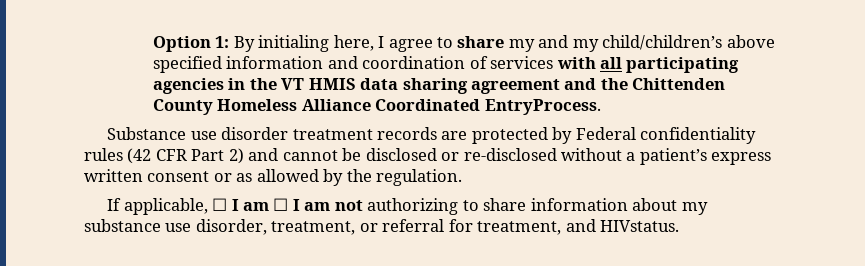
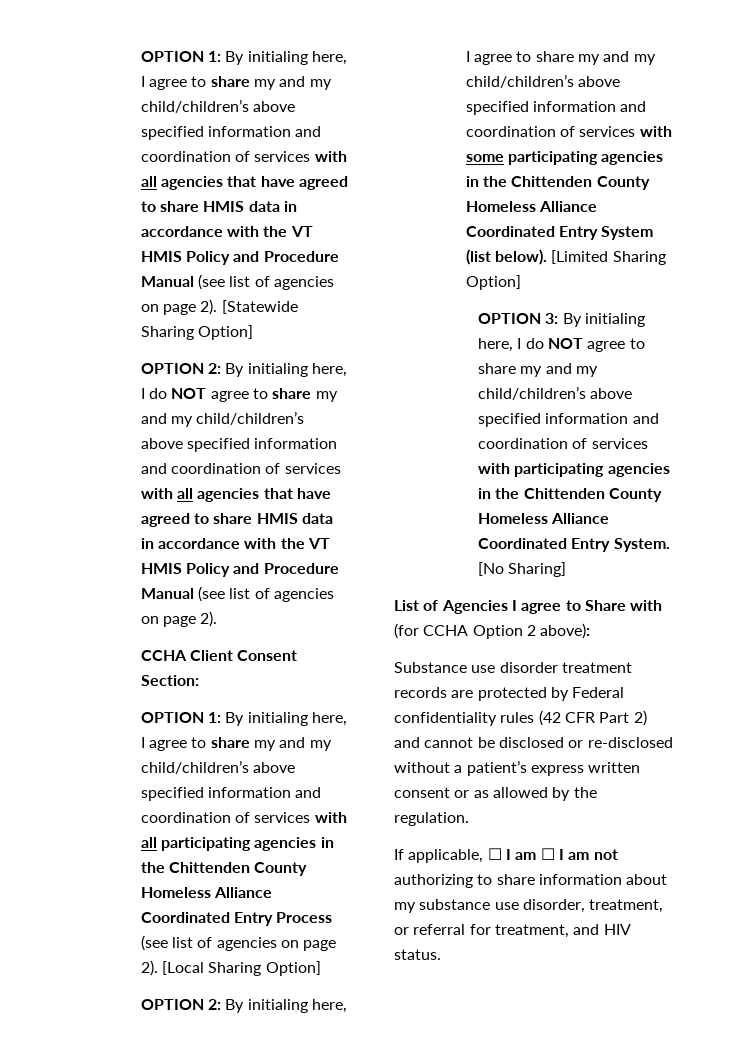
[152,36,211,52] Option -> [140,51,348,65] [140,76,332,90] [140,99,296,113] [140,126,322,140] [140,151,347,162] [140,176,349,190] [140,201,298,212] [140,226,313,237] [140,251,339,265] [140,274,335,290] [140,299,298,315] [140,325,254,340] [140,363,348,377] [140,388,338,402] [140,411,305,427] [140,438,338,452] [140,463,341,474] [140,488,332,502] [140,513,334,527] [140,538,331,549] [140,563,339,577] [140,586,335,602] [140,611,218,627] [140,650,298,661] [140,675,199,686] [140,712,204,723] OPTION 1: By initialing here, I agree to share my and my child/children’s above specified information and coordination of services with all agencies that have agreed to share HMIS data in accordance with the VT HMIS Policy and Procedure Manual (see list of agencies on page 2). [Statewide Sharing Option] // OPTION 2: By initialing here, I do NOT agree to share my and my child/children’s above specified information and coordination of services with all agencies that have agreed to share HMIS data in accordance with the VT HMIS Policy and Procedure Manual (see list of agencies on page 2). // CCHA Client Consent Section: // OPTION
[281,78,726,94] [152,99,601,115] VT HMIS data sharing agreement and the Chittenden County Homeless Alliance Coordinated EntryProcess. -> [169,862,308,876] [140,887,273,898] [140,912,333,926] [140,935,337,951] [140,960,321,976] [140,999,348,1013] [465,51,656,65] [465,74,621,88] [465,101,647,115] [465,126,672,137] [465,151,664,165] [465,176,650,190] [465,201,598,212] [465,226,654,240] [465,249,666,265] [465,275,521,290] [478,313,645,327] [478,338,645,352] [478,363,598,377] [478,386,633,400] [478,413,659,427] [478,438,648,449] [478,463,670,477] [478,488,662,502] [478,513,610,524] [478,538,670,552] [478,562,567,577] [394,600,663,614] [394,623,591,639] Chittenden County Homeless Alliance Coordinated Entry Process (see list of agencies on page 2). [Local Sharing Option] // OPTION 2: By initialing here, I agree to share my and my child/children’s above specified information and coordination of services with some participating agencies in the Chittenden County Homeless Alliance Coordinated Entry System (list below). [Limited Sharing Option] // OPTION 3: By initialing here, I do NOT agree to share my and my child/children’s above specified information and coordination of services with participating agencies in the Chittenden County Homeless Alliance Coordinated Entry System. [No Sharing] // List of Agencies I agree to Share with (for CCHA Option 2 above):
[600,220,680,232] HIVstatus. -> [603,924,631,935] [394,949,441,960] HIV status.

